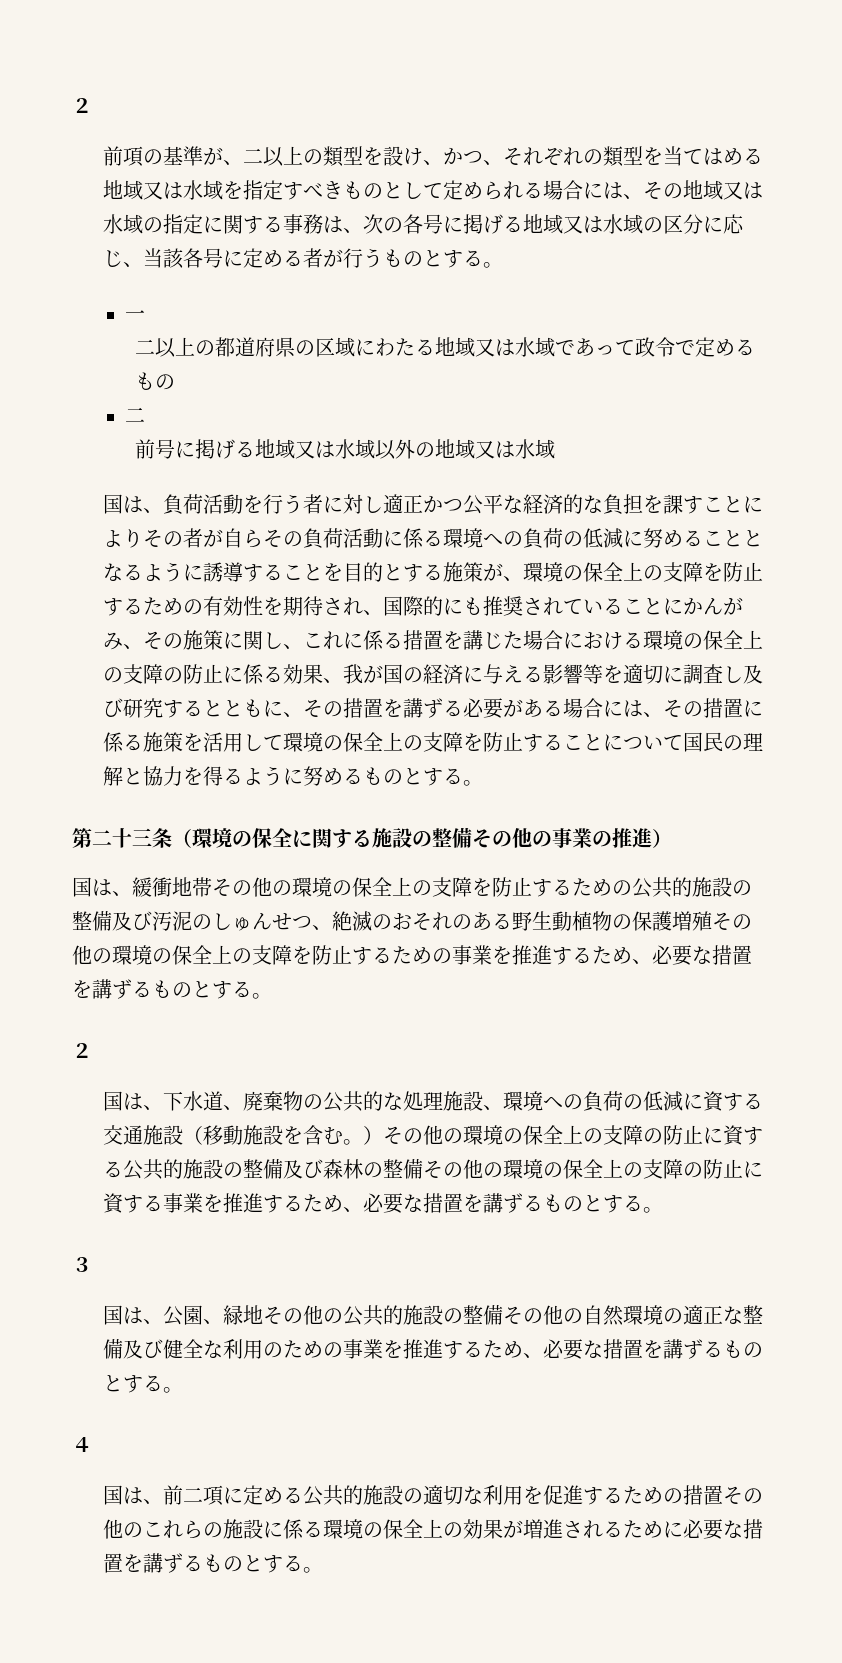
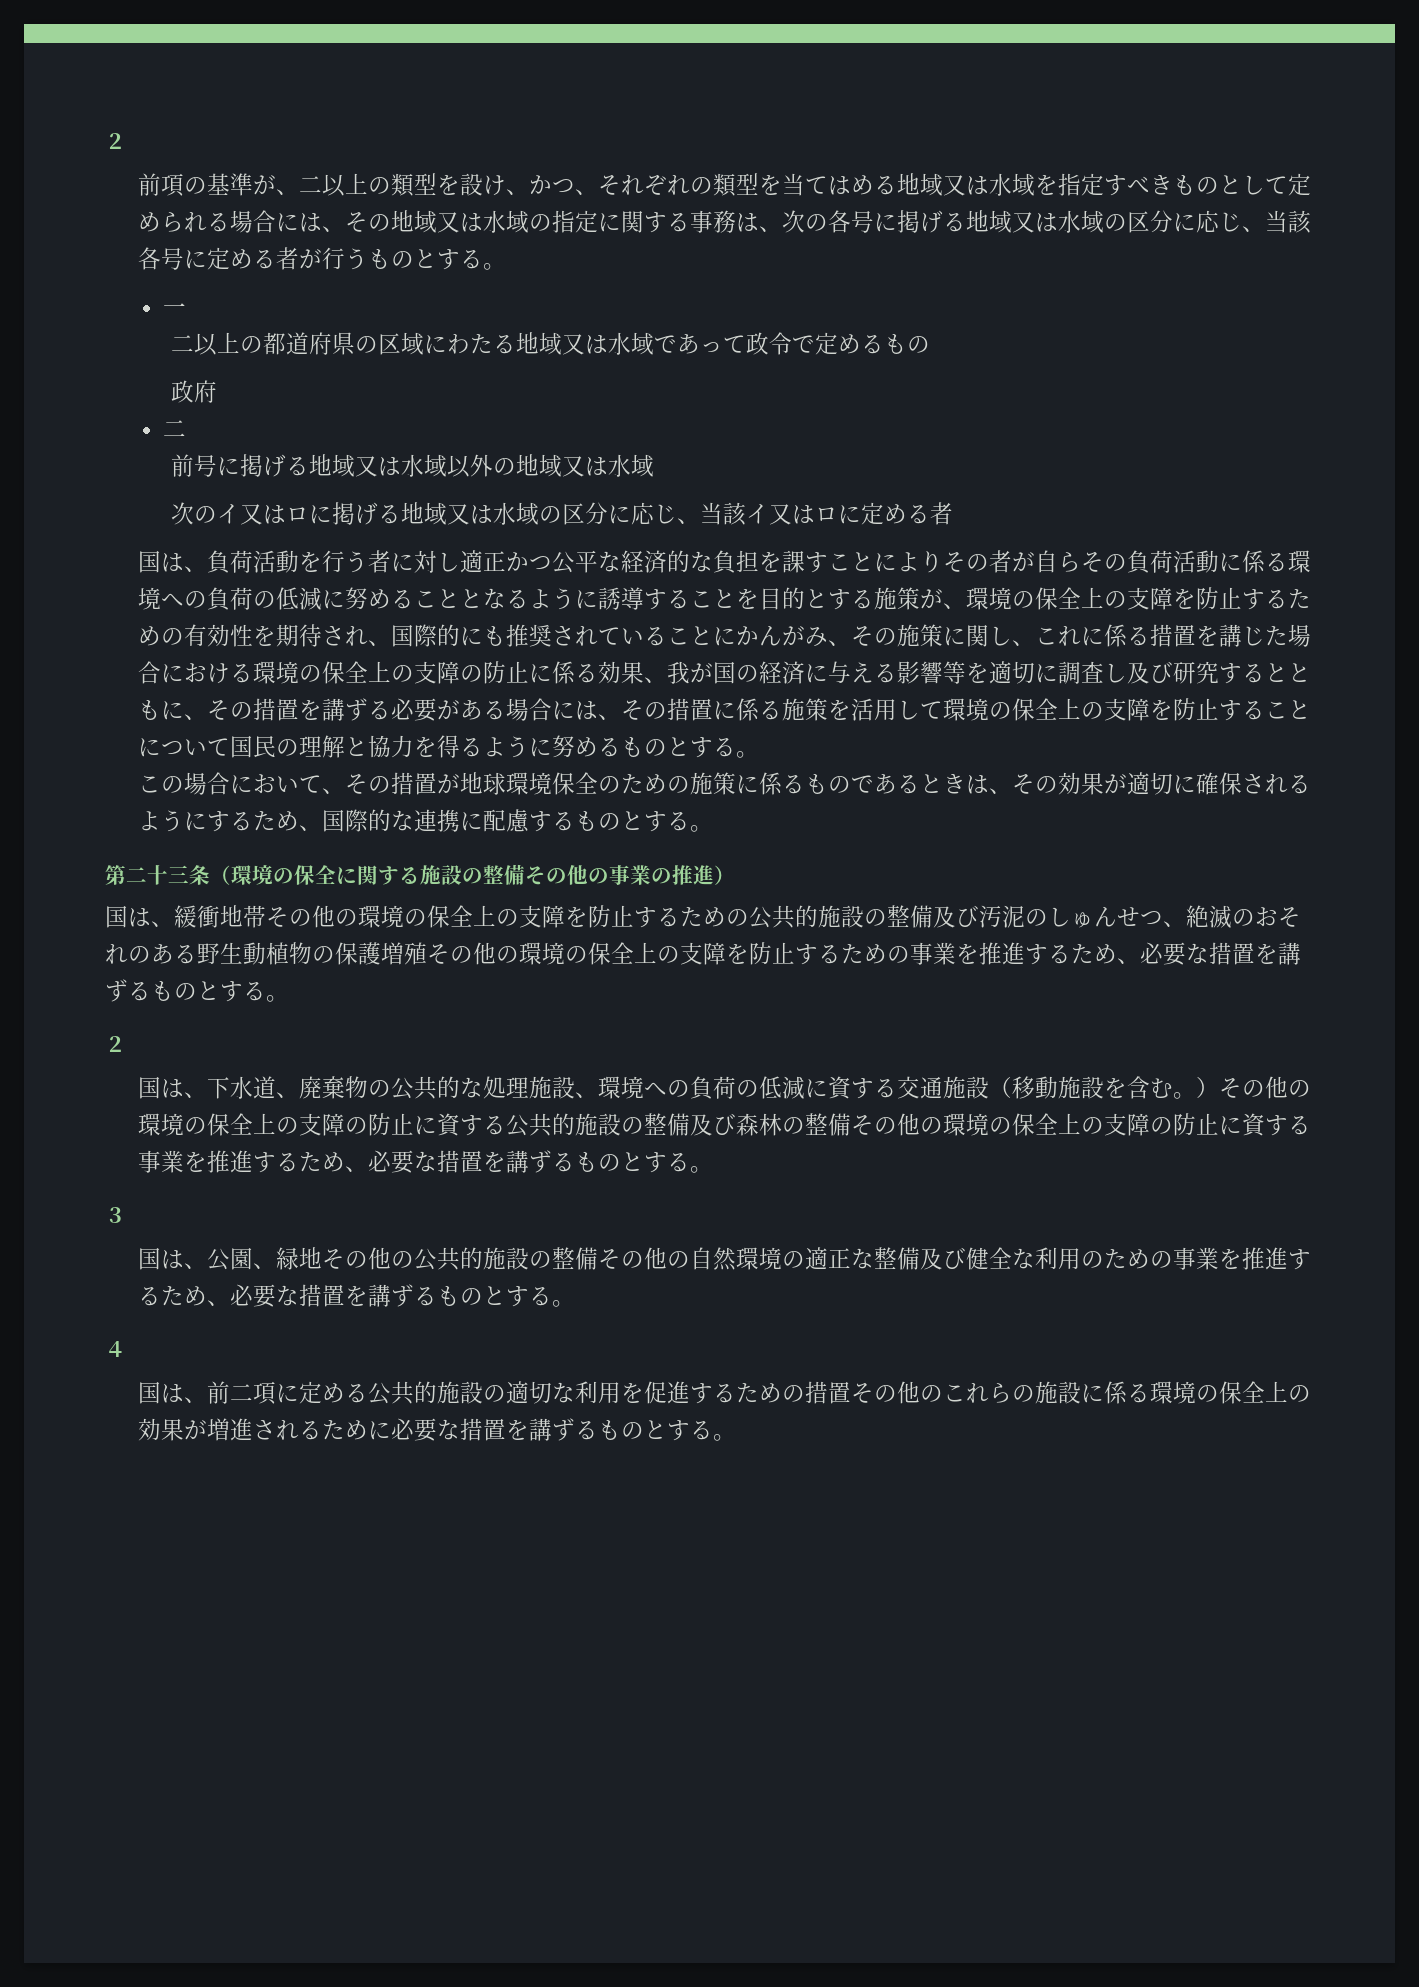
(175, 382) none -> [171,380,218,403] // 政府
(555, 449) none -> [171,502,954,526] // 次のイ又はロに掲げる地域又は水域の区分に応じ、当該イ又はロに定める者
(484, 783) none -> [138,772,1312,795] [138,809,714,832] // この場合において、その措置が地球環境保全のための施策に係るものであるときは、その効果が適切に確保されるようにするため、国際的な連携に配慮するものとする。

